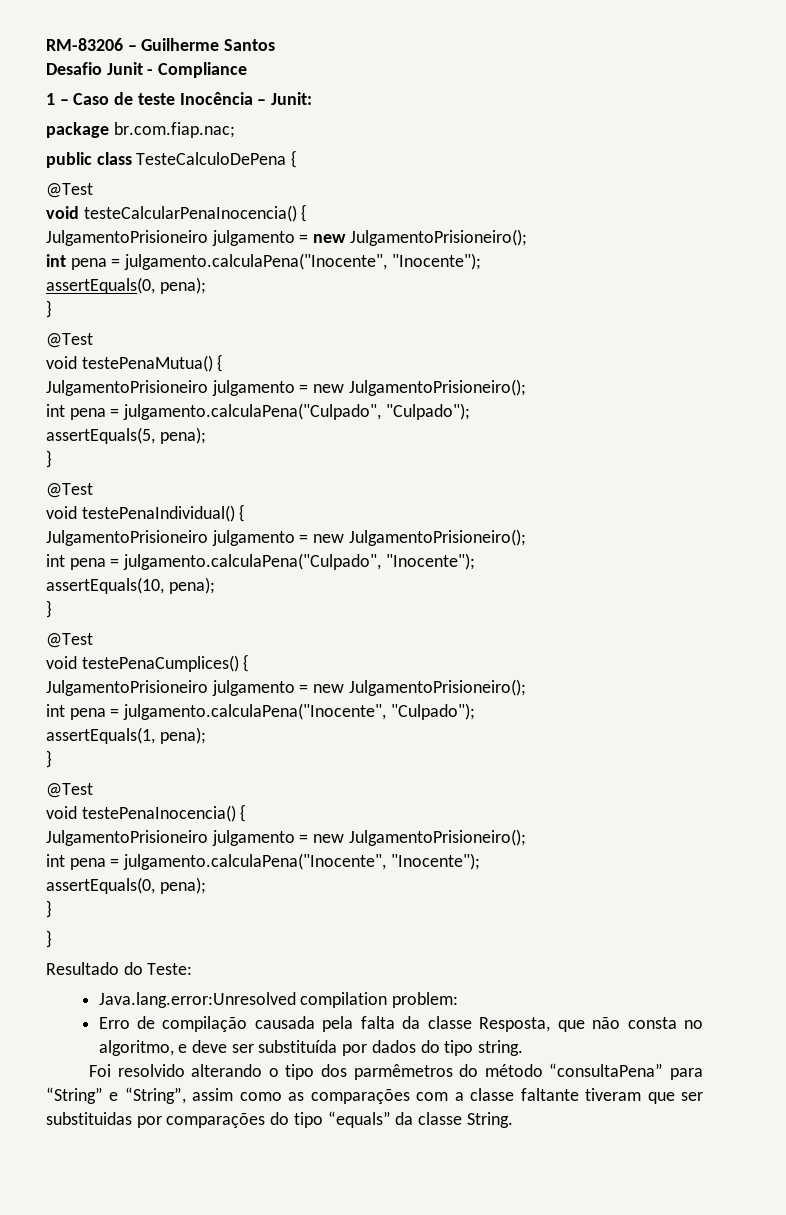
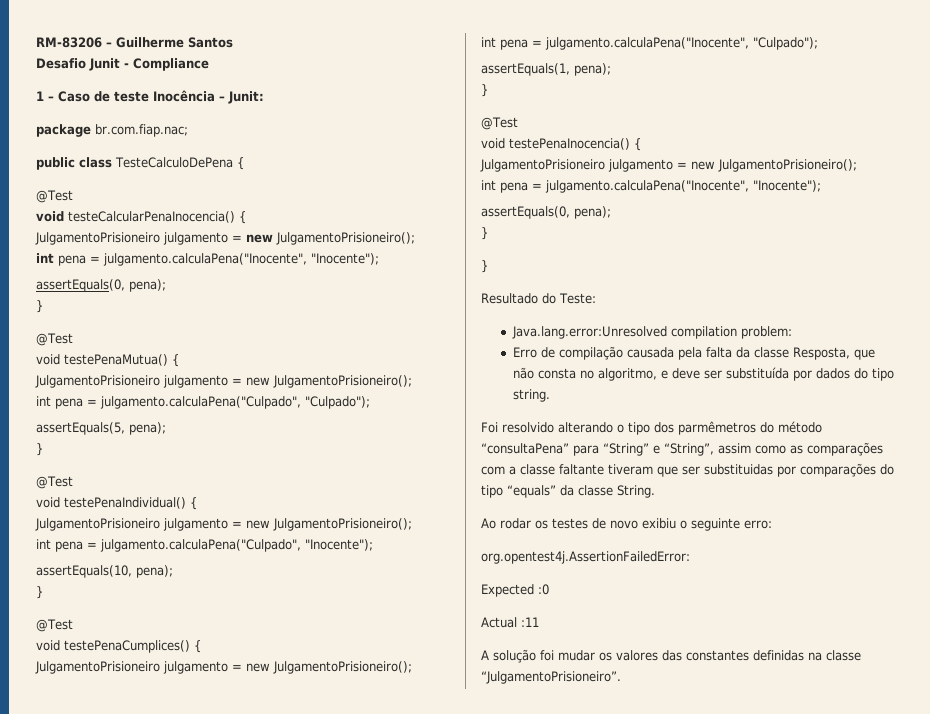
(513, 1120) none -> [481,518,772,531] [481,551,690,564] [481,584,549,597] [481,617,539,628] [481,649,861,663] [481,671,621,684] // Ao rodar os testes de novo exibiu o seguinte erro: // org.opentest4j.AssertionFailedError: // Expected :0 // Actual :11 // A solução foi mudar os valores das constantes definidas na classe “JulgamentoPrisioneiro”.

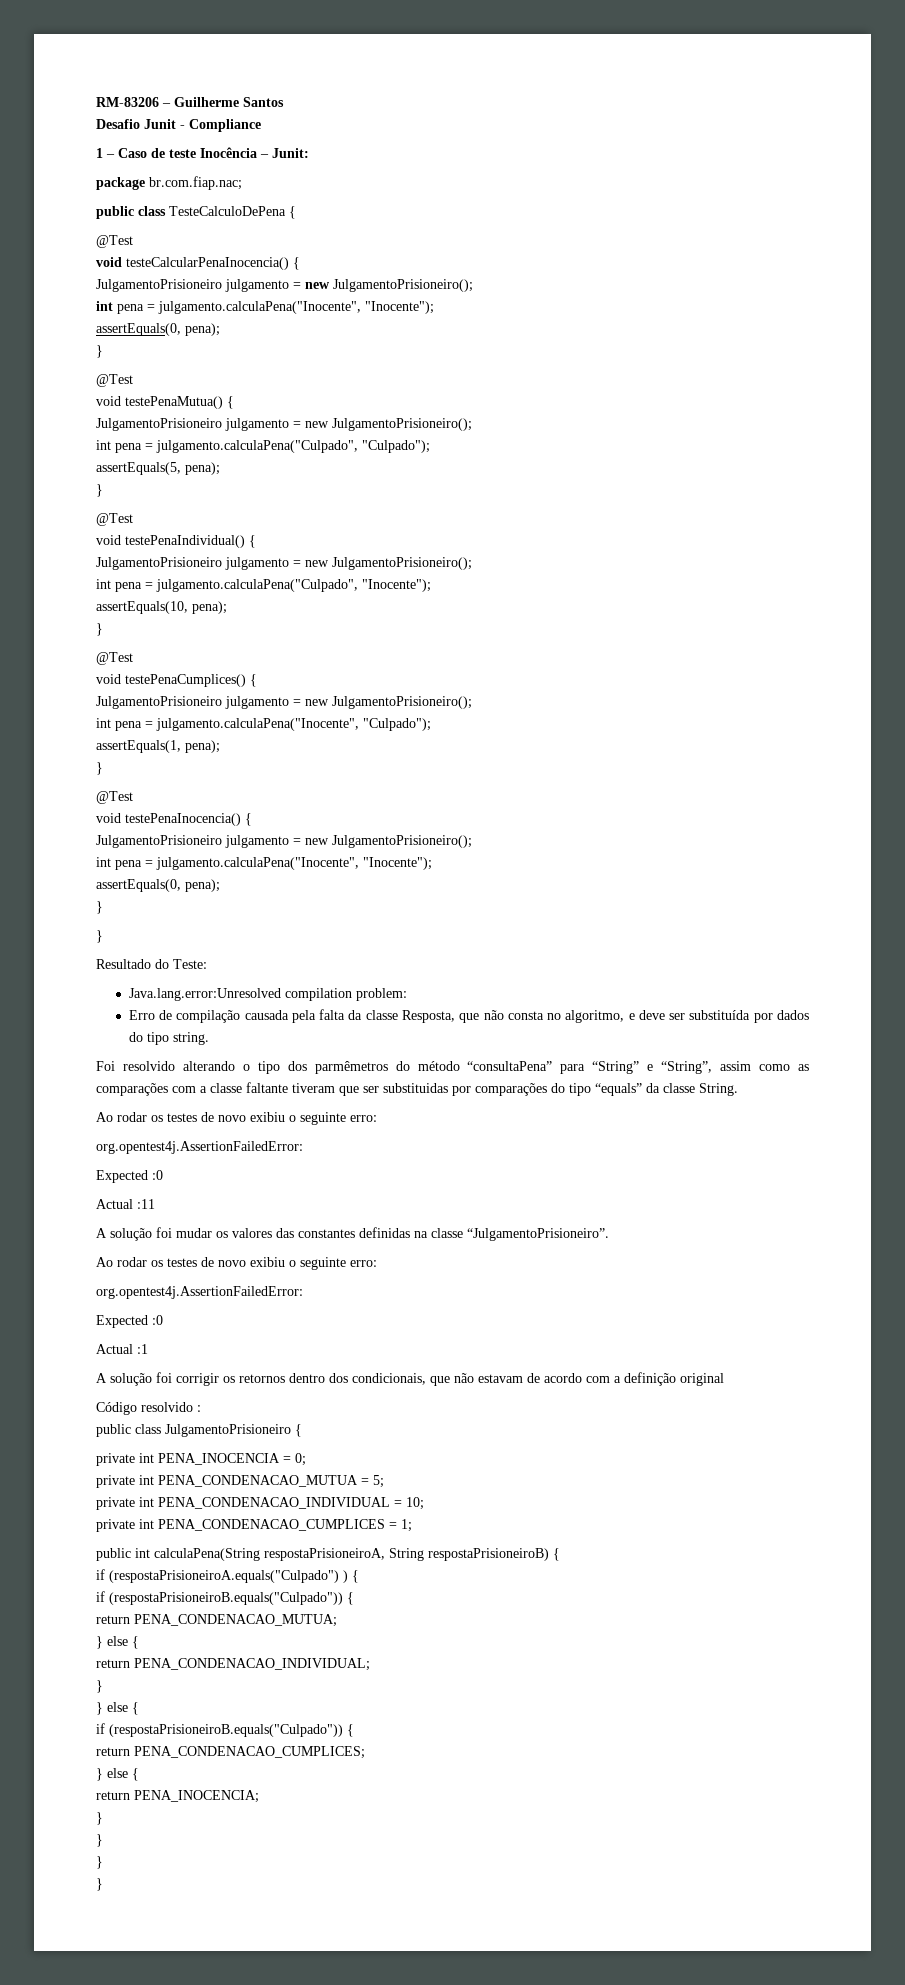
(621, 677) none -> [96,1257,377,1270] [96,1286,303,1299] [96,1315,163,1328] [96,1344,148,1354] [96,1372,724,1386] [96,1402,201,1415] [96,1424,302,1437] [96,1453,306,1466] [96,1475,384,1488] [96,1497,424,1510] [96,1519,412,1532] [96,1548,560,1561] [96,1569,359,1583] [96,1591,354,1605] [96,1614,337,1627] [96,1636,139,1649] [96,1658,370,1671] [96,1680,103,1693] [96,1702,139,1715] [96,1723,354,1737] [96,1746,365,1759] [96,1768,139,1781] [96,1790,259,1803] [96,1812,103,1825] [96,1834,103,1847] [96,1856,103,1869] [96,1878,103,1891] // Ao rodar os testes de novo exibiu o seguinte erro: // org.opentest4j.AssertionFailedError: // Expected :0 // Actual :1 // A solução foi corrigir os retornos dentro dos condicionais, que não estavam de acordo com a definição original // Código resolvido : // public class JulgamentoPrisioneiro { // private int PENA_INOCENCIA = 0; // private int PENA_CONDENACAO_MUTUA = 5; // private int PENA_CONDENACAO_INDIVIDUAL = 10; // private int PENA_CONDENACAO_CUMPLICES = 1; // public int calculaPena(String respostaPrisioneiroA, String respostaPrisioneiroB) { // if (respostaPrisioneiroA.equals("Culpado") ) { // if (respostaPrisioneiroB.equals("Culpado")) { // return PENA_CONDENACAO_MUTUA; // } else { // return PENA_CONDENACAO_INDIVIDUAL; // } // } else { // if (respostaPrisioneiroB.equals("Culpado")) { // return PENA_CONDENACAO_CUMPLICES; // } else { // return PENA_INOCENCIA; // } // } // } // }

